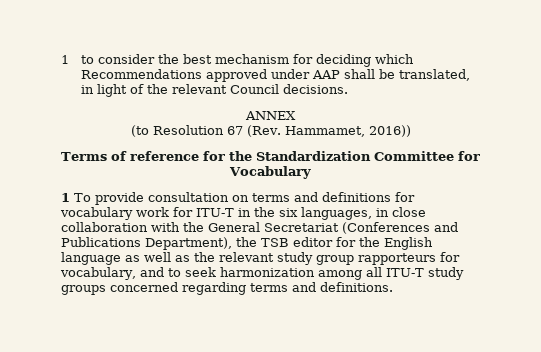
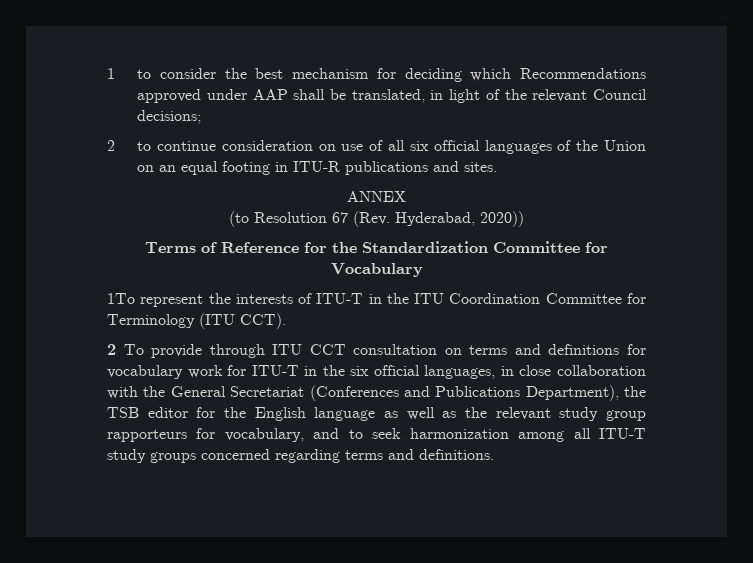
[282,84,348,94] decisions. -> [137,110,202,124] [107,140,646,154] [137,161,498,175] decisions; // 2 to continue consideration on use of all six official languages of the Union on an equal footing in ITU-R publications and sites.
[284,125,411,137] Hammamet, 2016)) -> [395,211,524,227] Hyderabad, 2020))
[129,151,199,161] reference -> [221,242,299,253] Reference
[61,192,144,205] 1 To provide -> [107,293,646,307] [107,313,286,329] [107,344,346,358] 1To represent the interests of ITU-T in the ITU Coordination Committee for Terminology (ITU CCT). // 2 To provide through ITU CCT
(298, 212) none -> [373,365,420,376] official

